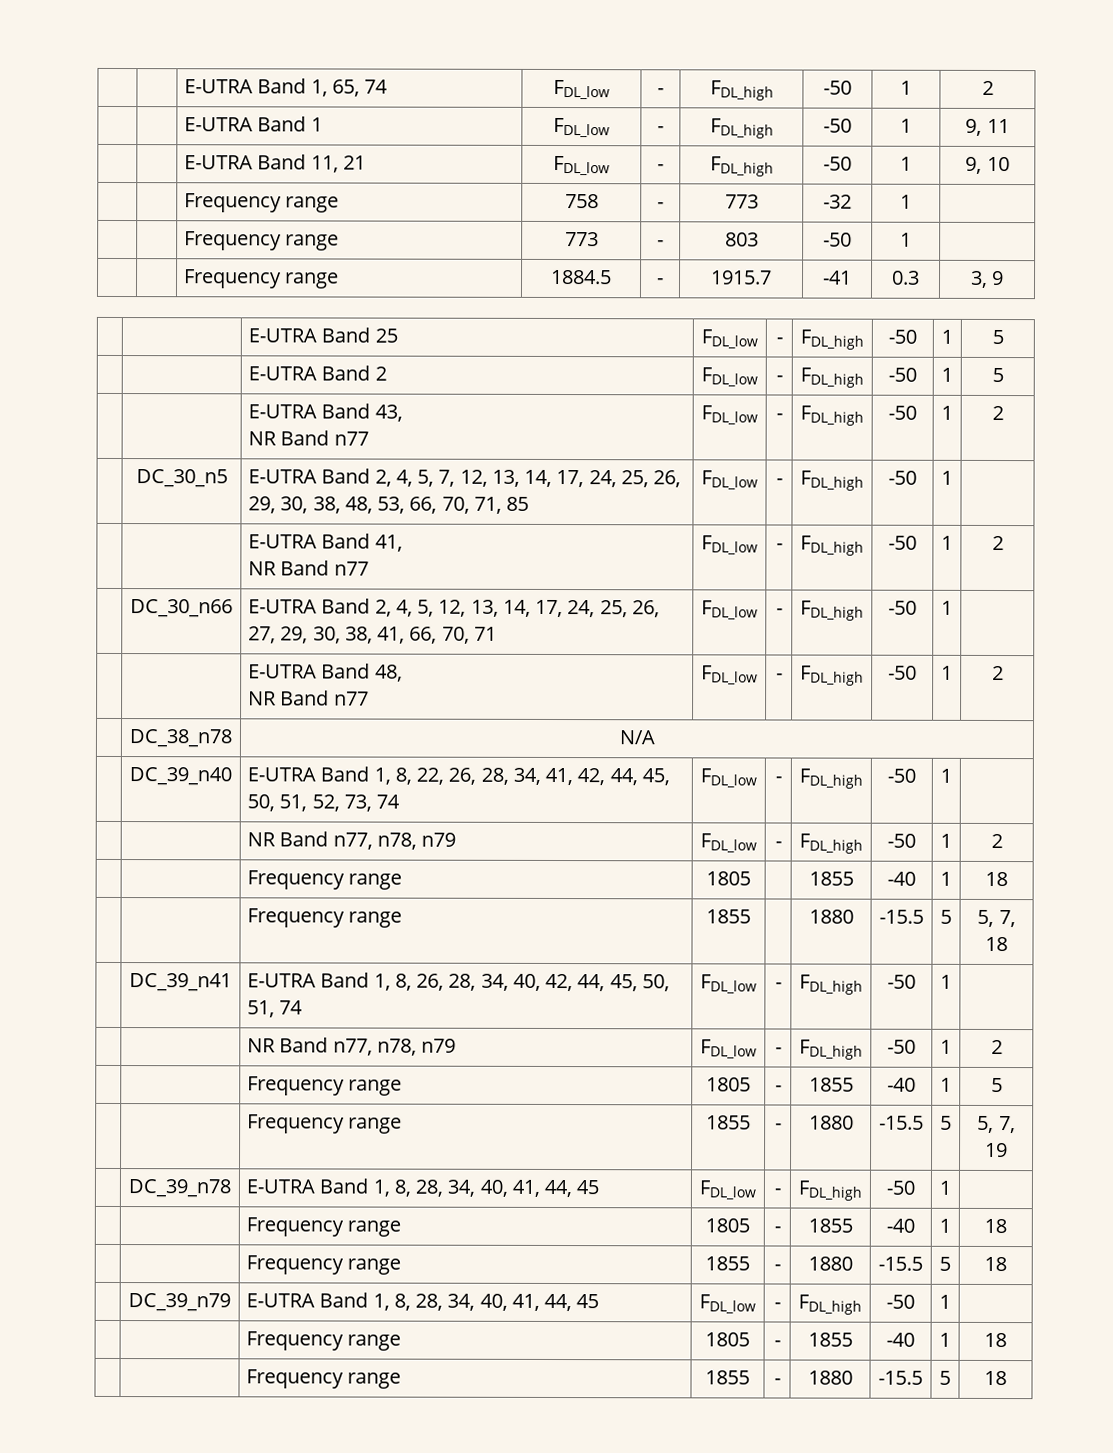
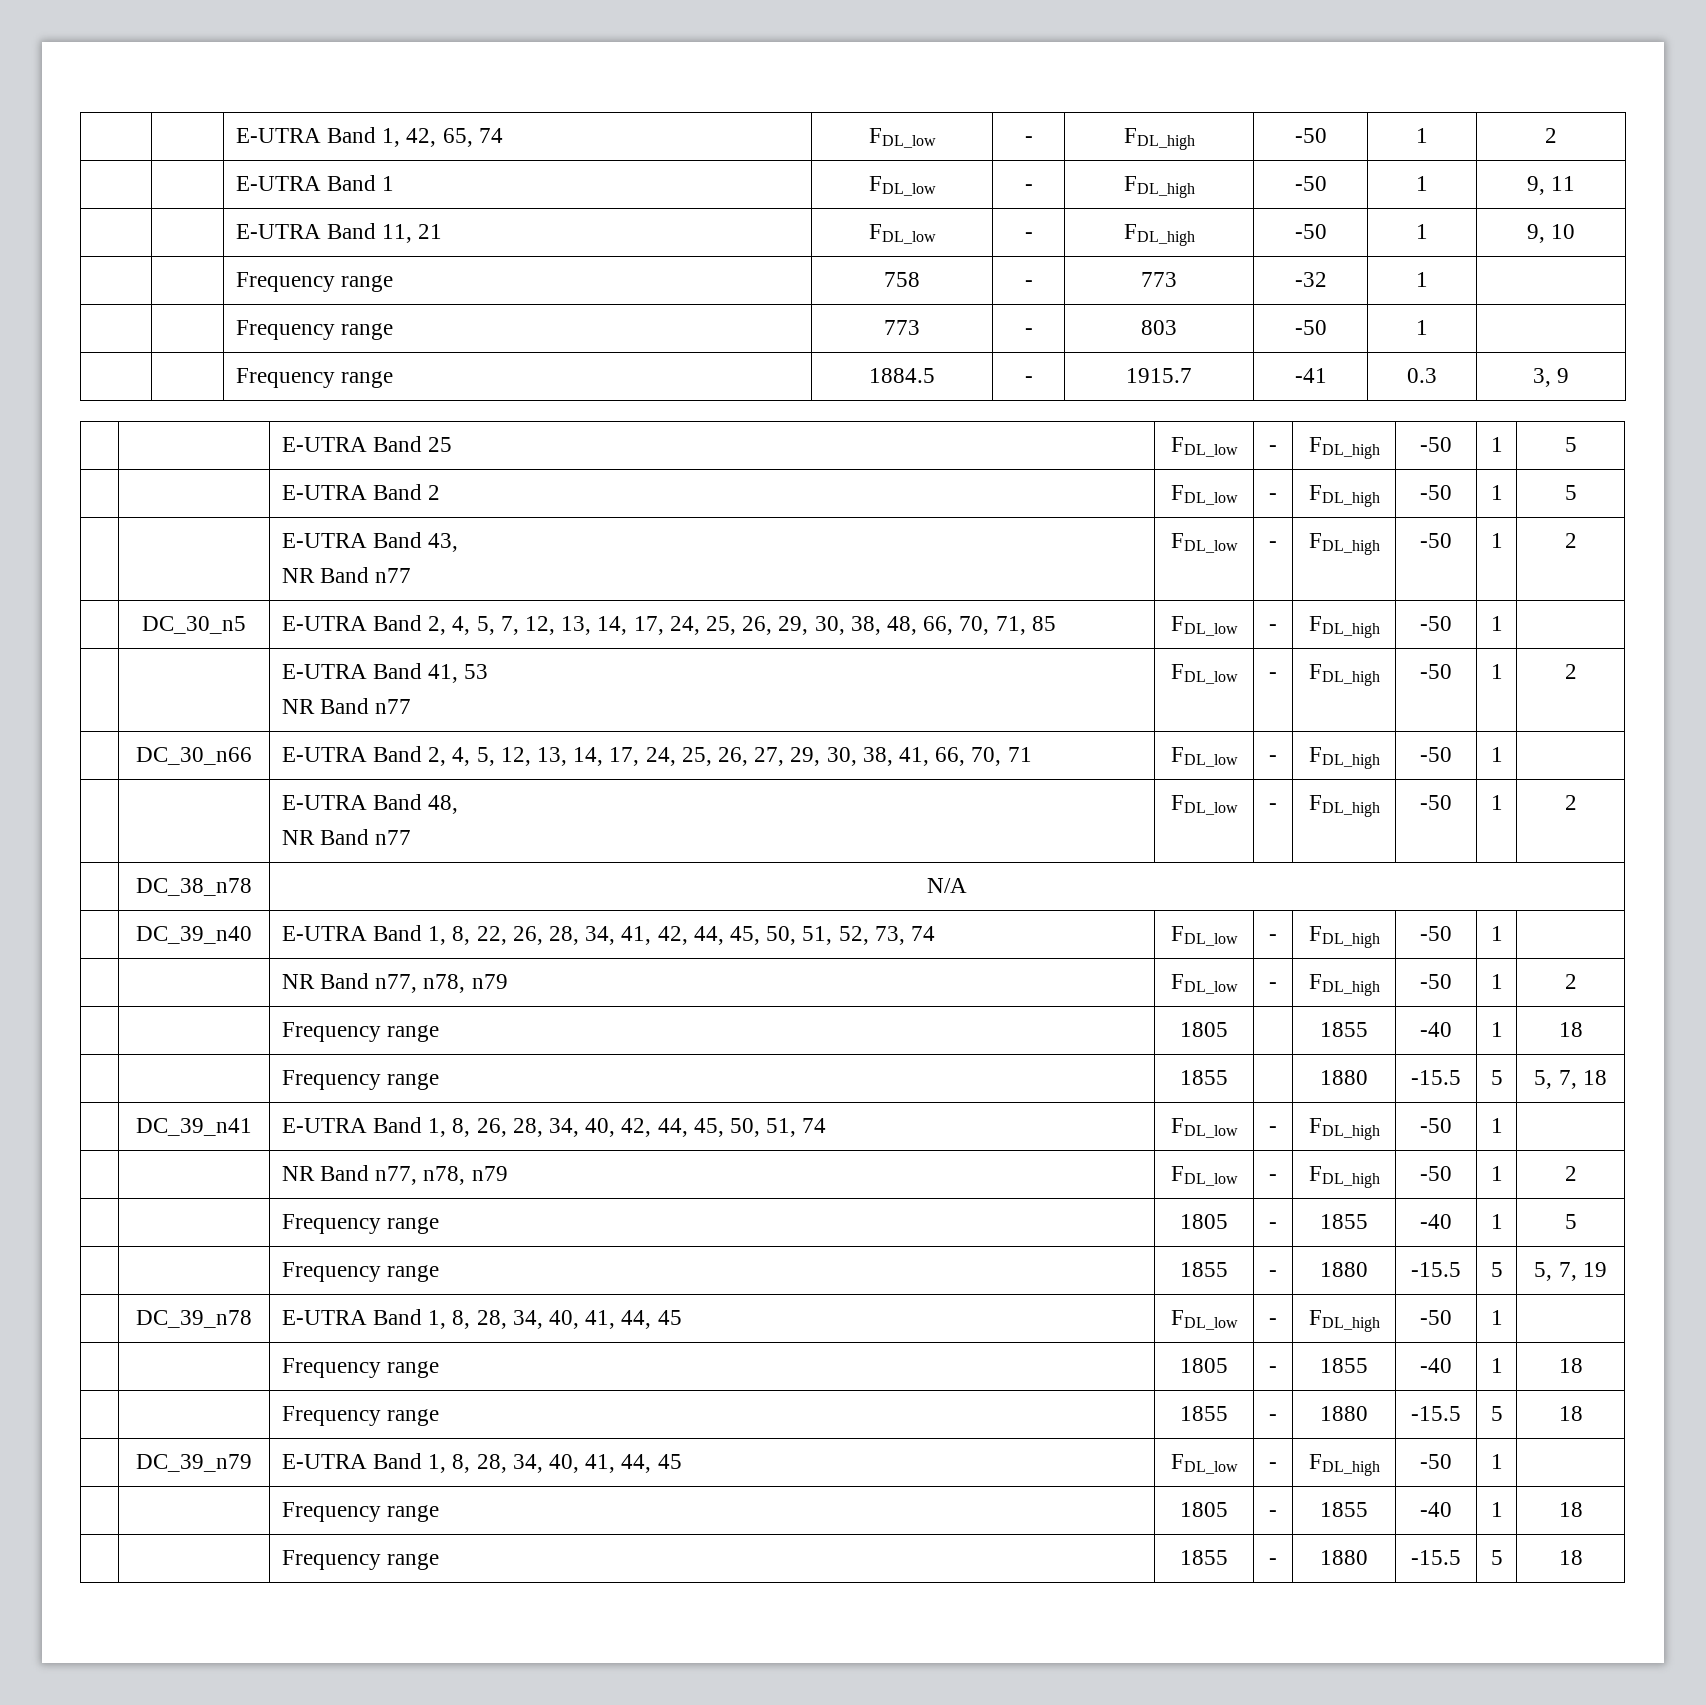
[184,78,328,97] | | E-UTRA Band 1, -> [235,127,437,147] | | E-UTRA Band 1, 42,
[377,496,406,514] 53, -> (918, 625) none
(403, 543) none -> [464,664,489,679] 53

